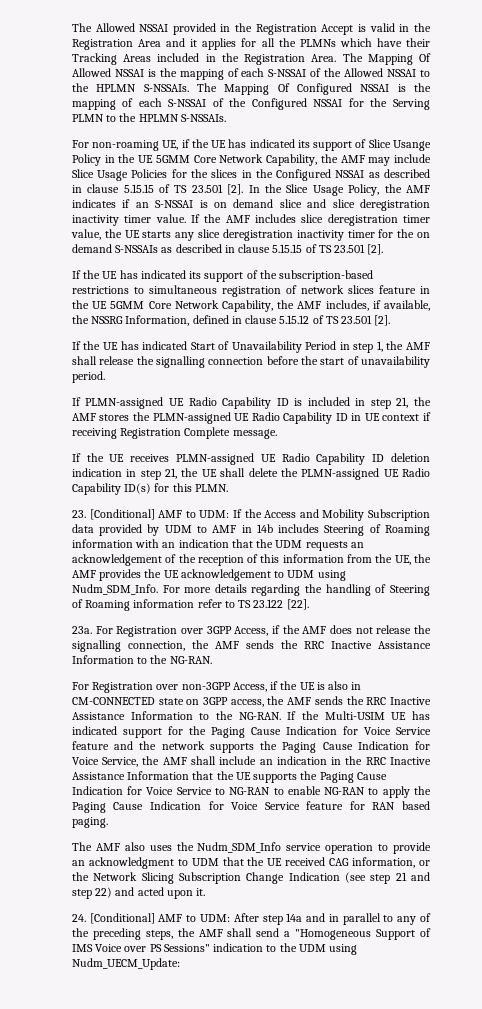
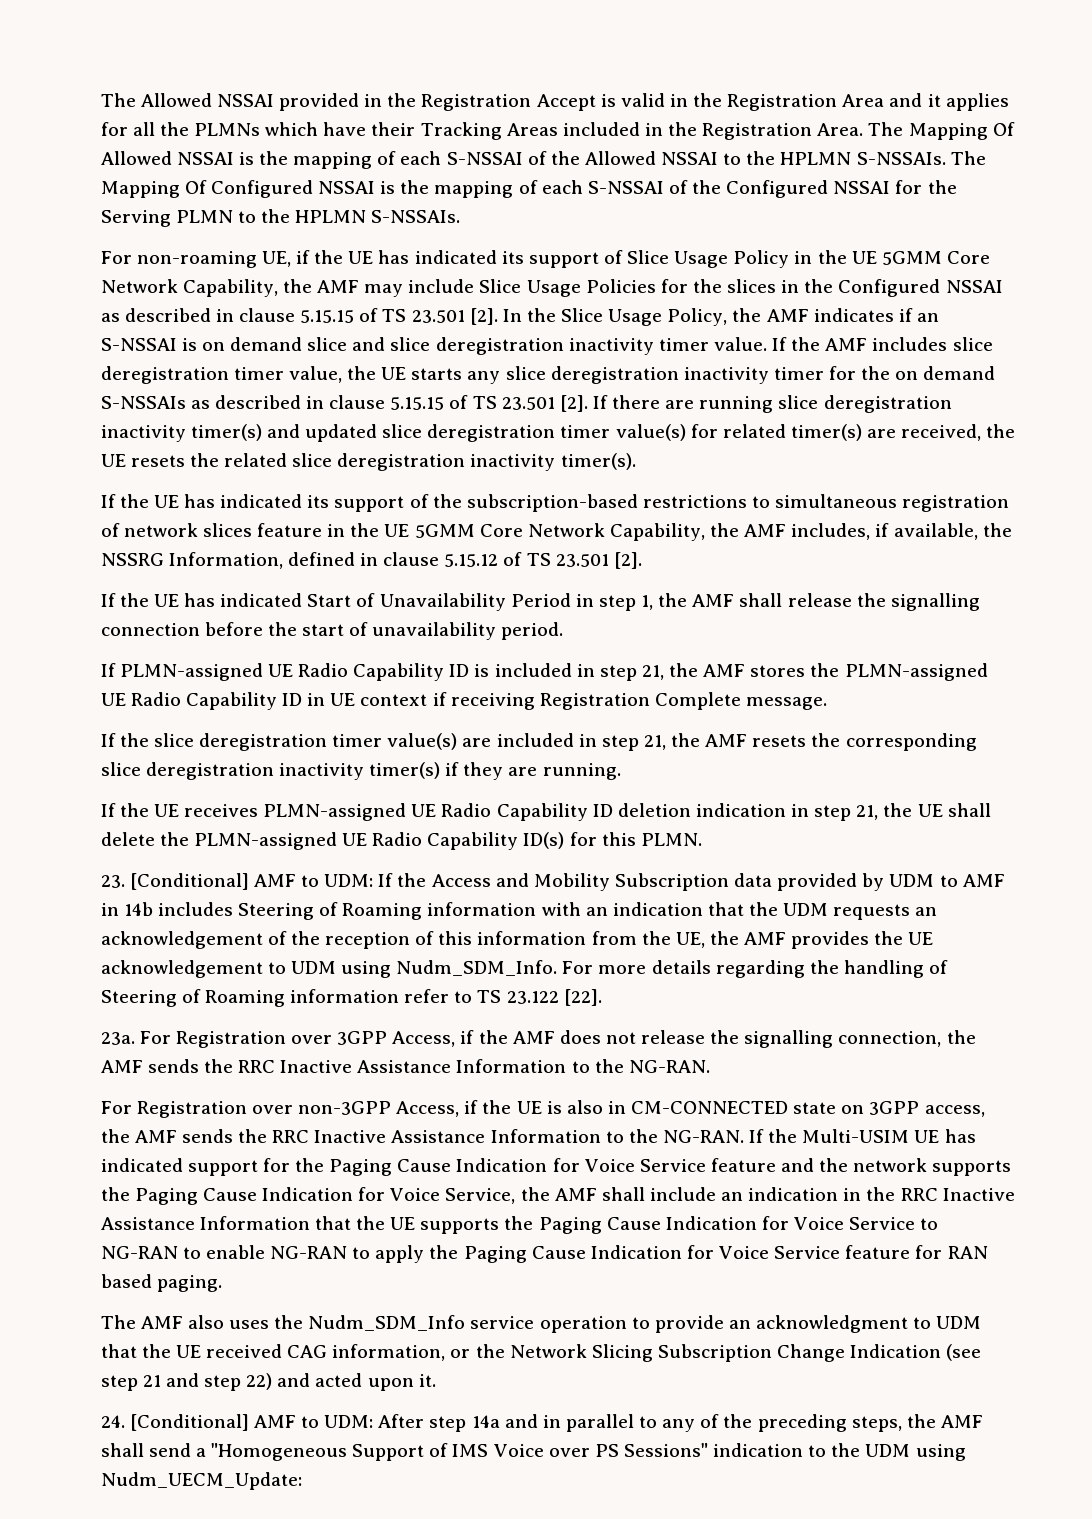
[393,140,431,151] Usange -> [674,251,729,268] Usage
(384, 249) none -> [592,395,952,413] [100,424,1016,442] [100,453,636,471] If there are running slice deregistration inactivity timer(s) and updated slice deregistration timer value(s) for related timer(s) are received, the UE resets the related slice deregistration inactivity timer(s).
(277, 434) none -> [100,733,977,751] [100,762,621,780] // If the slice deregistration timer value(s) are included in step 21, the AMF resets the corresponding slice deregistration inactivity timer(s) if they are running.

